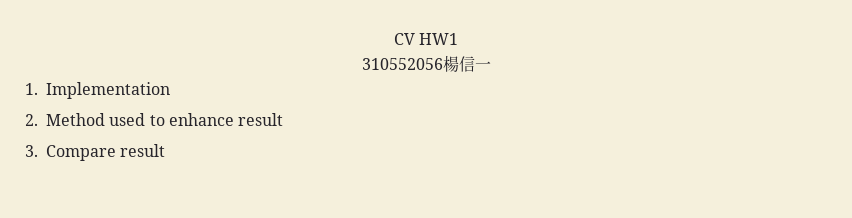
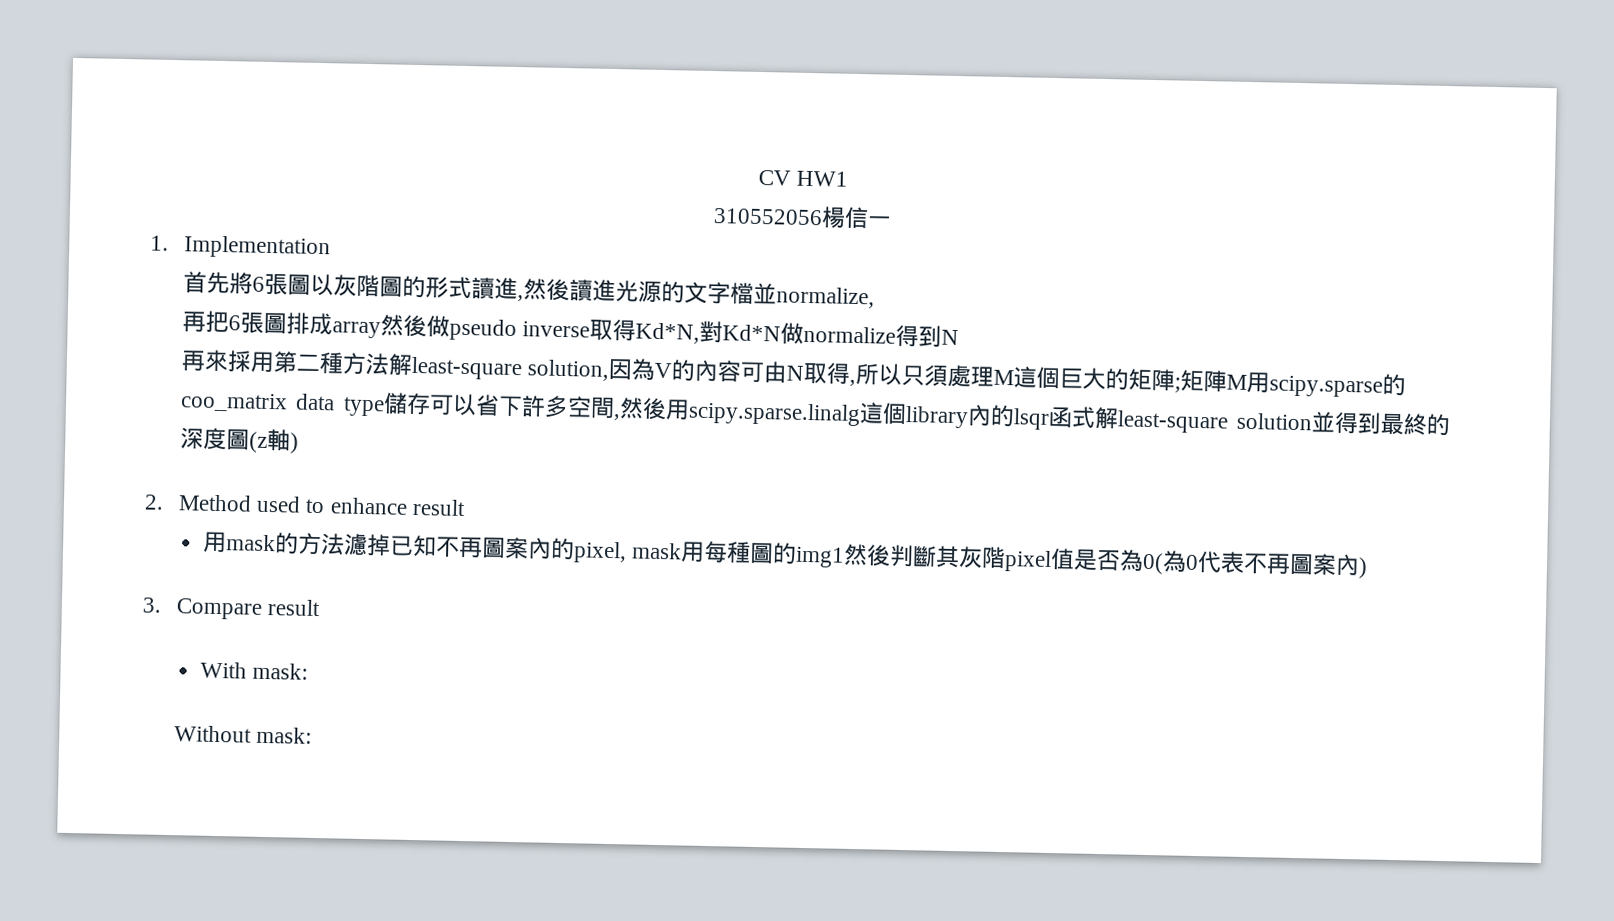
(170, 90) none -> [182,271,875,309] [181,310,960,348] [180,349,1407,398] [179,392,1451,437] [179,427,299,454] // 首先將6張圖以灰階圖的形式讀進,然後讀進光源的文字檔並normalize, // 再把6張圖排成array然後做pseudo inverse取得Kd*N,對Kd*N做normalize得到N // 再來採用第二種方法解least-square solution,因為V的內容可由N取得,所以只須處理M這個巨大的矩陣;矩陣M用scipy.sparse的coo_matrix data type儲存可以省下許多空間,然後用scipy.sparse.linalg這個library內的lsqr函式解least-square solution並得到最終的深度圖(z軸)
(284, 119) none -> [202,531,1369,579] // 用mask的方法濾掉已知不再圖案內的pixel, mask用每種圖的img1然後判斷其灰階pixel值是否為0(為0代表不再圖案內)
(166, 150) none -> [200,661,309,680] [173,725,313,744] // With mask: // Without mask:

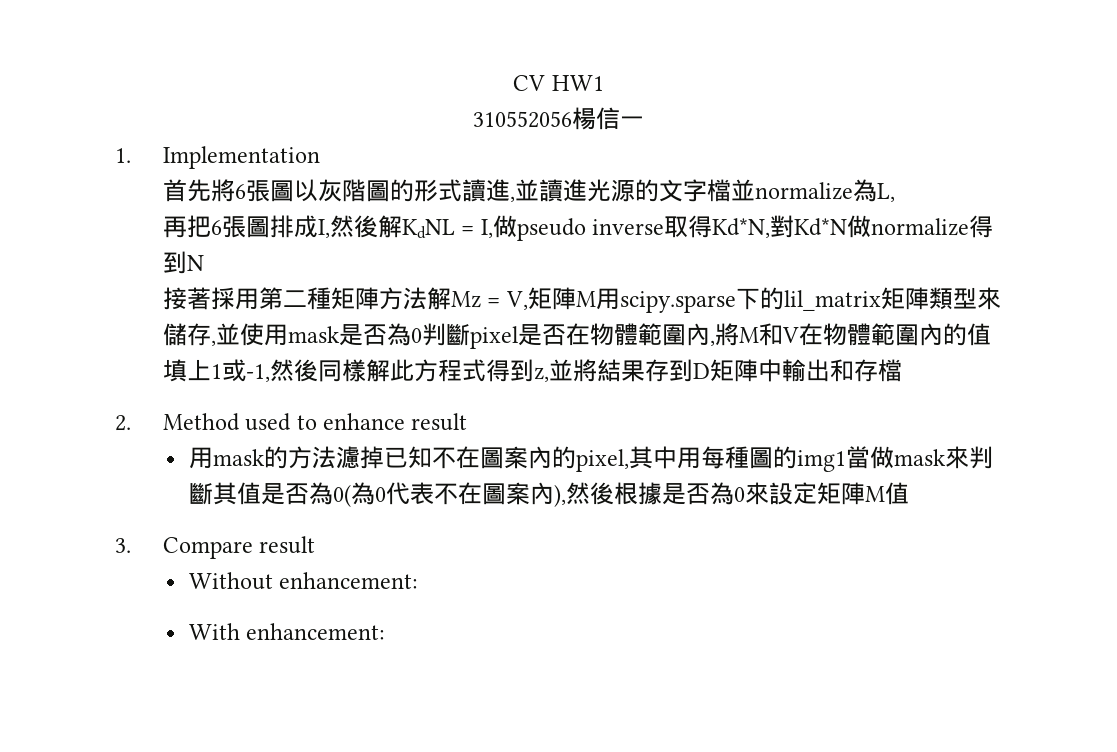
[522,278,570,302] 然後 -> [514,179,539,201] 並
[775,286,875,309] normalize, -> [754,179,895,202] normalize為L,
[331,314,427,339] array然後 -> [317,215,493,239] I,然後解KdNL = I,
[180,349,229,373] 再來 -> [162,287,211,310] 接著
[341,352,1407,398] [179,392,1451,437] [179,427,299,454] 方法解least-square solution,因為V的內容可由N取得,所以只須處理M這個巨大的矩陣;矩陣M用scipy.sparse的coo_matrix data type儲存可以省下許多空間,然後用scipy.sparse.linalg這個library內的lsqr函式解least-square solution並得到最終的深度圖(z軸) -> [330,287,1001,313] [162,323,991,349] [162,359,902,382] 矩陣方法解Mz = V,矩陣M用scipy.sparse下的lil_matrix矩陣類型來儲存,並使用mask是否為0判斷pixel是否在物體範圍內,將M和V在物體範圍內的值填上1或-1,然後同樣解此方程式得到z,並將結果存到D矩陣中輸出和存檔
[458,536,484,559] 再 -> [455,446,480,469] 在
[631,542,683,560] mask -> [628,446,677,469] 其中
[843,543,1053,573] 然後判斷其灰階pixel -> [845,446,993,469] [188,482,237,505] 當做mask來判斷其
[1266,553,1369,579] 再圖案內) -> [457,482,909,507] 在圖案內),然後根據是否為0來設定矩陣M值
(322, 608) none -> [188,572,419,590] // Without enhancement:
[252,662,309,680] [173,725,313,744] mask: // Without mask: -> [246,623,386,640] enhancement:

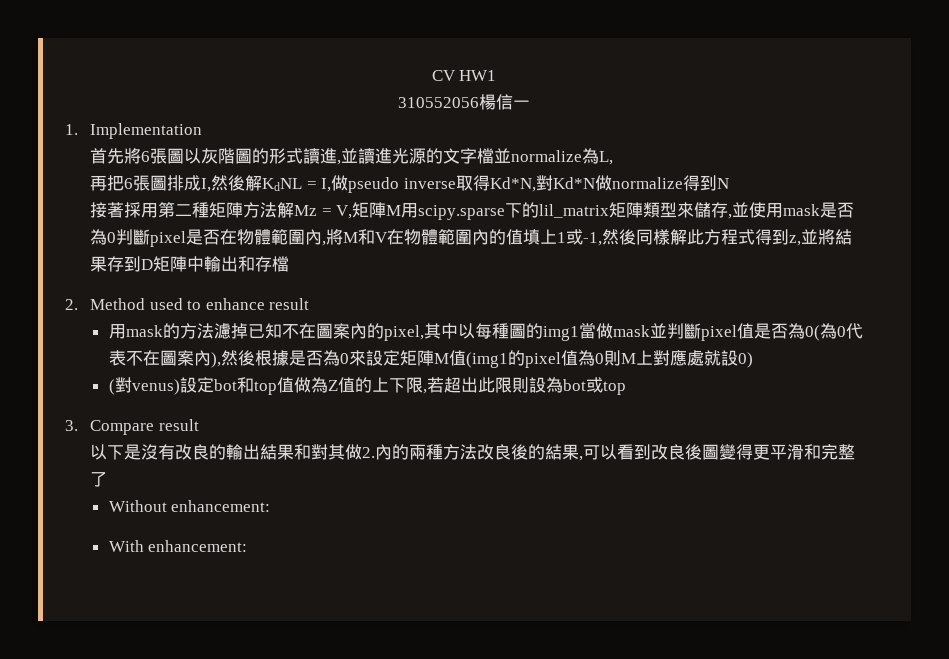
[676,447,701,469] 用 -> [457,323,475,339] 以
[944,446,993,469] [188,482,237,505] 來判斷其 -> [649,323,737,341] 並判斷pixel
[115,536,316,559] // 3. Compare result -> [465,350,753,368] [108,377,626,395] [65,419,199,435] [90,444,856,461] [90,472,108,487] (img1的pixel值為0則M上對應處就設0) // (對venus)設定bot和top值做為Z值的上下限,若超出此限則設為bot或top // 3. Compare result // 以下是沒有改良的輸出結果和對其做2.內的兩種方法改良後的結果,可以看到改良後圖變得更平滑和完整了

